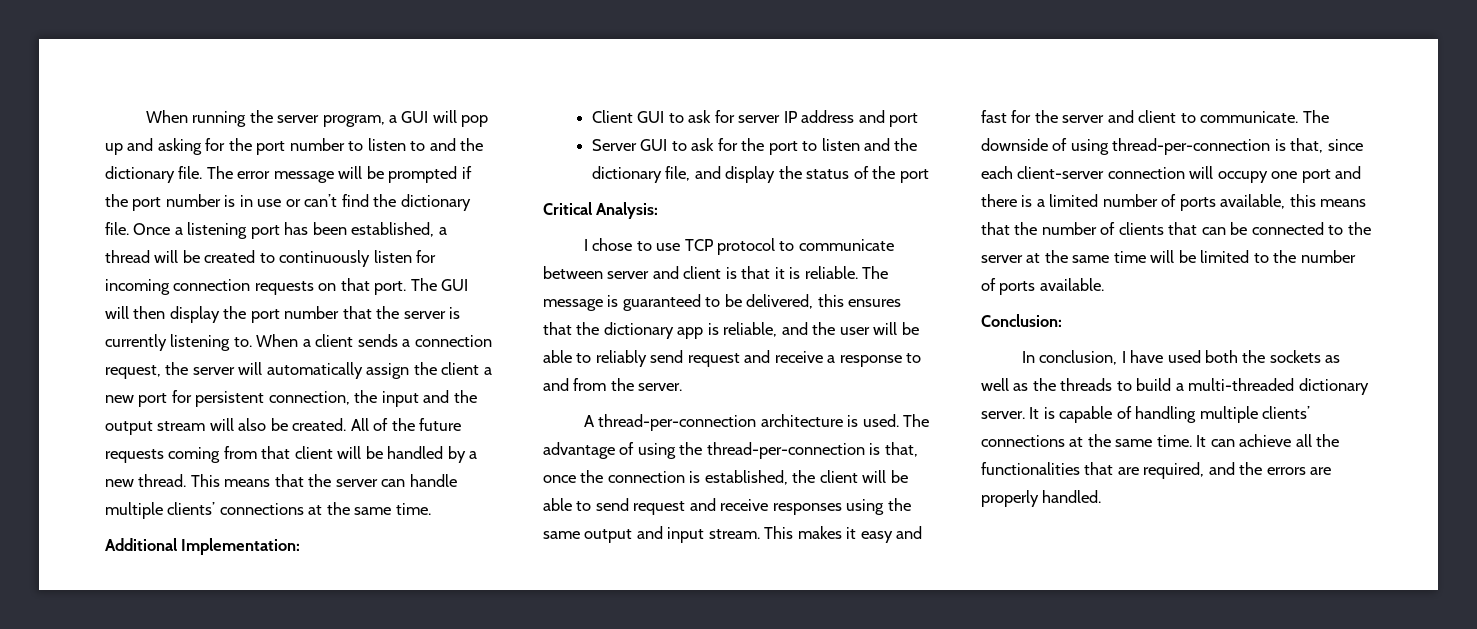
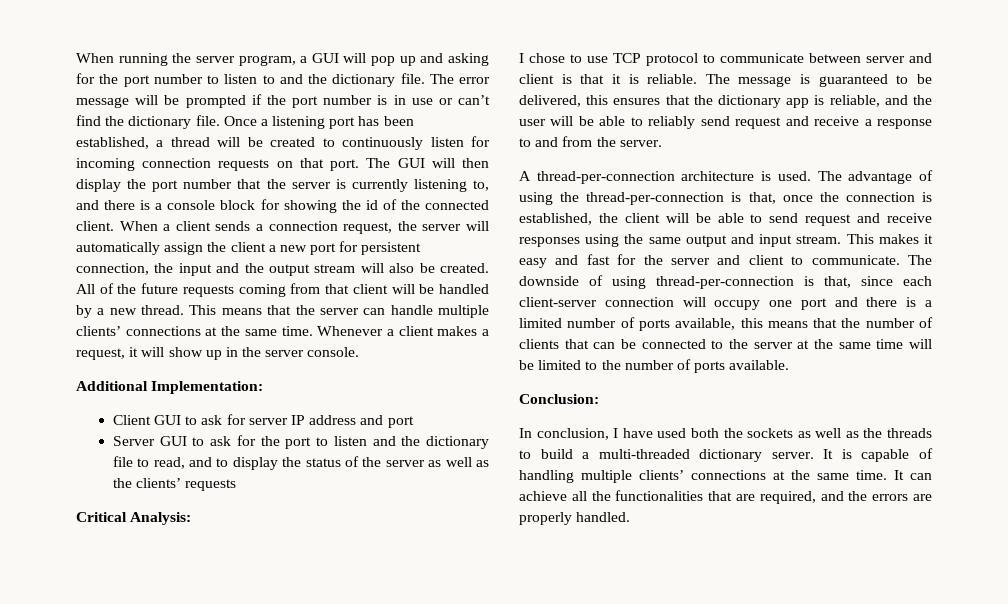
[233,337,252,347] to. -> [473,180,490,191] [76,199,489,213] [76,221,114,231] to, and there is a console block for showing the id of the connected client.
(431, 509) none -> [317,326,489,336] [76,347,360,360] Whenever a client makes a request, it will show up in the server console.
[665,166,721,181] file, and -> [112,456,229,469] file to read, and to
[899,169,929,183] port -> [385,457,489,467] [112,478,237,491] server as well as the clients’ requests

